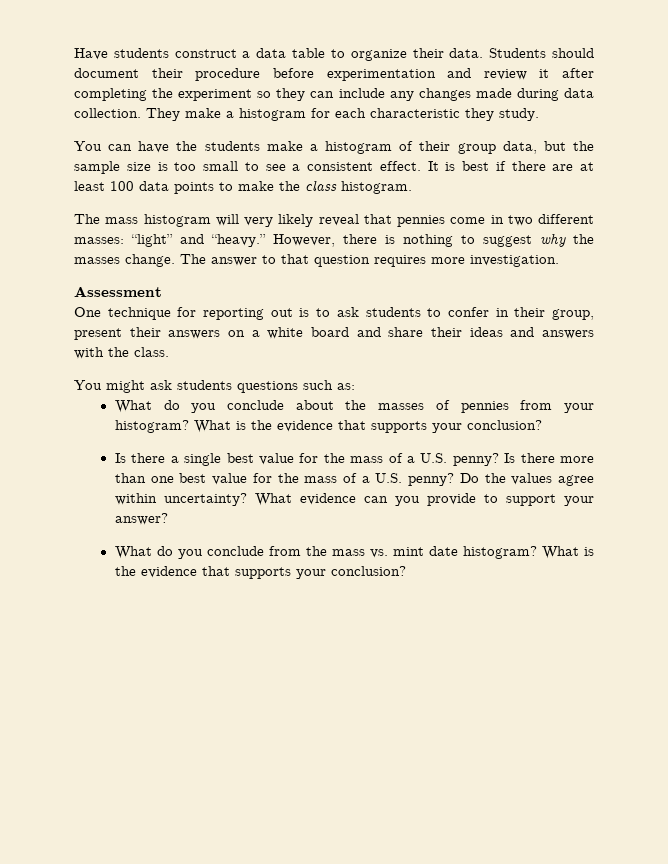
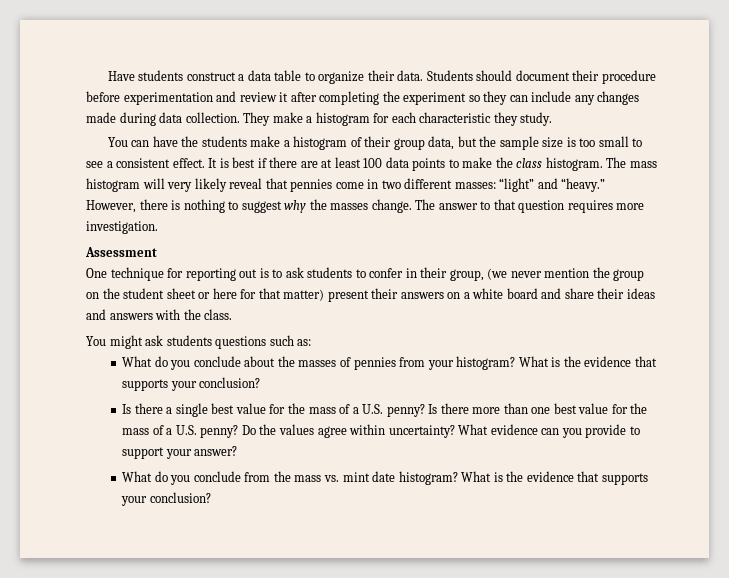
(412, 187) // -> (603, 164) none
(594, 314) none -> [487,267,645,281] [86,288,325,301] (we never mention the group on the student sheet or here for that matter)

